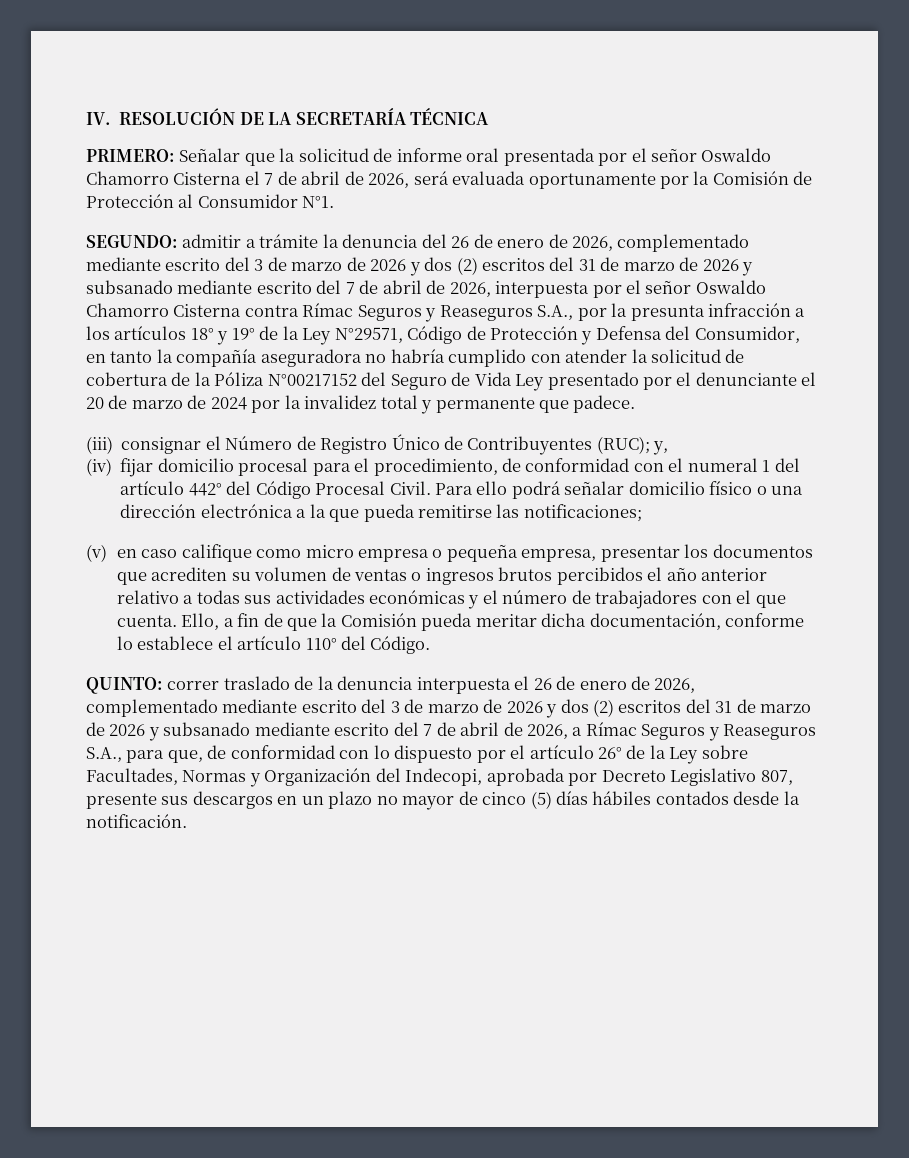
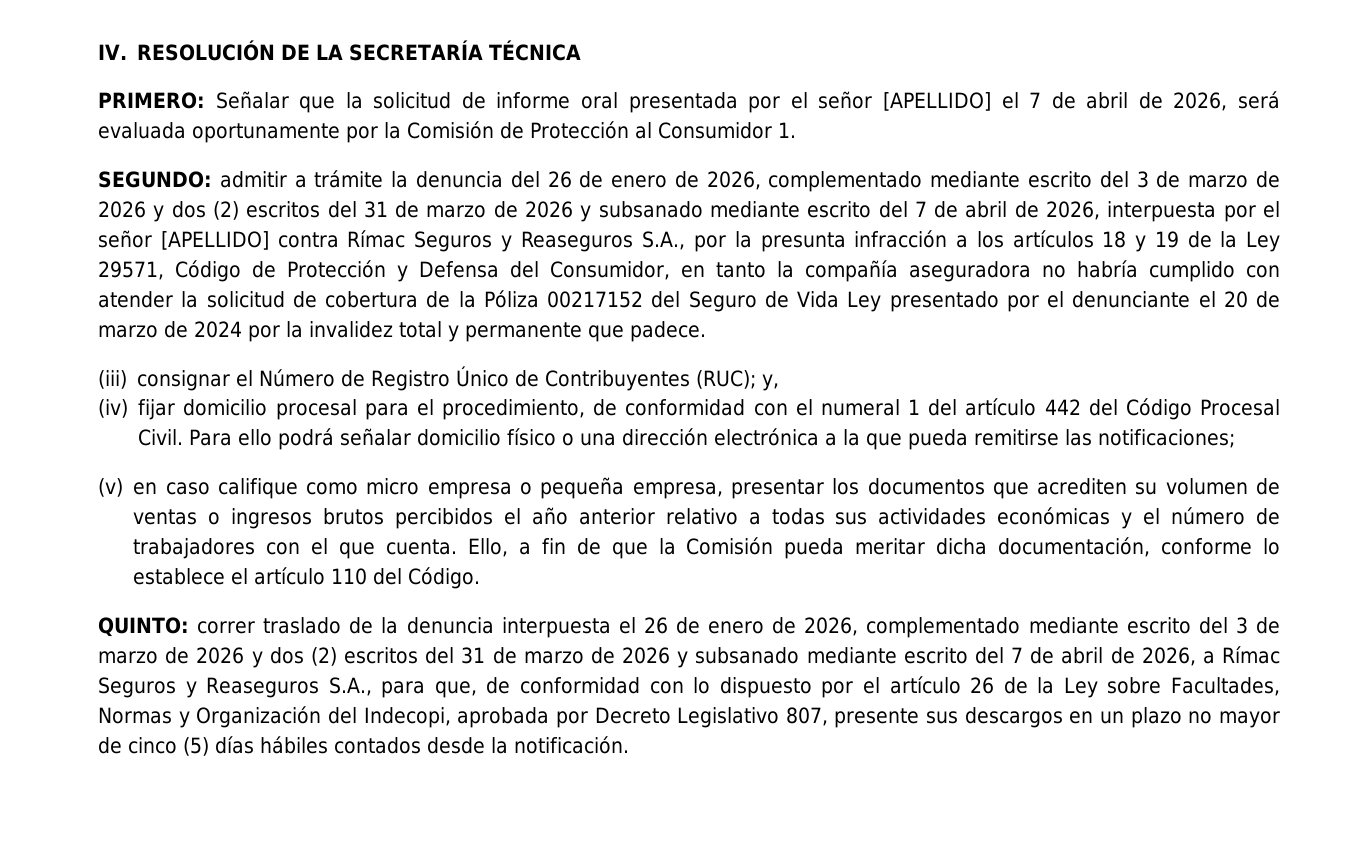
[701,148,772,162] [86,171,242,185] Oswaldo Chamorro Cisterna -> [882,92,991,111] [APELLIDO]
[302,196,335,208] N°1. -> [778,122,796,138] 1.
[695,280,766,294] [86,303,242,317] Oswaldo Chamorro Cisterna -> [160,231,269,250] [APELLIDO]
[190,326,403,345] 18° y 19° de la Ley N°29571, -> [1102,231,1281,252] [98,261,164,280] 18 y 19 de la Ley 29571,
[267,373,357,386] N°00217152 -> [546,291,643,308] 00217152
[188,483,222,496] 442° -> [1044,399,1081,415] 442
[305,638,337,650] 110° -> [331,568,368,585] 110
[598,747,623,759] 26° -> [970,677,995,694] 26

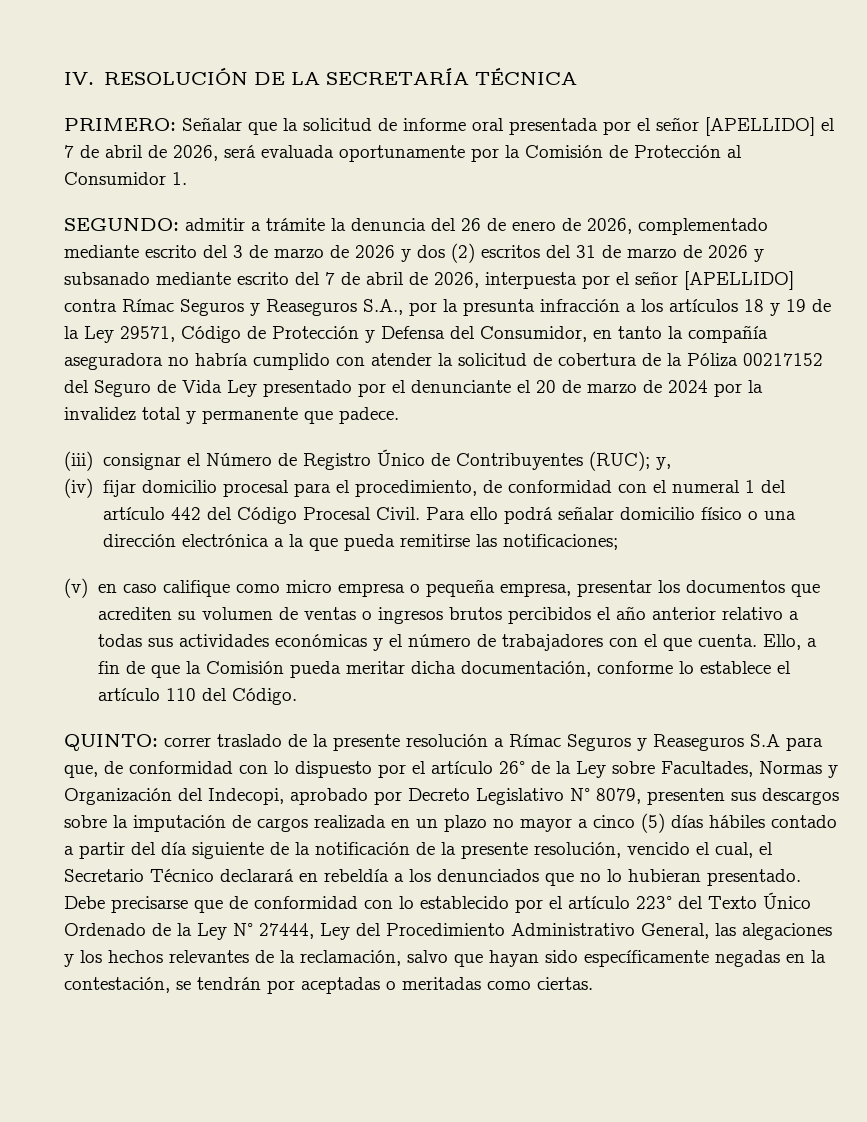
[406,617,1280,638] [98,647,1196,668] denuncia interpuesta el 26 de enero de 2026, complementado mediante escrito del 3 de marzo de 2026 y dos (2) escritos del 31 de marzo de 2026 y subsanado mediante escrito del 7 de abril de 2026, -> [333,734,488,751] presente resolución
[328,677,372,696] S.A., -> [750,734,780,747] S.A
[970,677,995,694] 26 -> [499,761,525,774] 26°
[457,707,550,728] aprobada -> [290,788,368,805] aprobado
[785,707,1063,728] 807, presente sus descargos -> [570,788,839,805] [64,815,386,832] N° 8079, presenten sus descargos sobre la imputación de cargos realizada
[98,737,122,754] de -> [578,819,588,828] a
[334,736,629,754] contados desde la notificación. -> [771,815,837,828] [64,842,773,859] [64,869,801,886] [64,892,811,913] [64,923,832,940] [64,950,826,967] [64,977,593,994] contado a partir del día siguiente de la notificación de la presente resolución, vencido el cual, el Secretario Técnico declarará en rebeldía a los denunciados que no lo hubieran presentado. Debe precisarse que de conformidad con lo establecido por el artículo 223° del Texto Único Ordenado de la Ley N° 27444, Ley del Procedimiento Administrativo General, las alegaciones y los hechos relevantes de la reclamación, salvo que hayan sido específicamente negadas en la contestación, se tendrán por aceptadas o meritadas como ciertas.

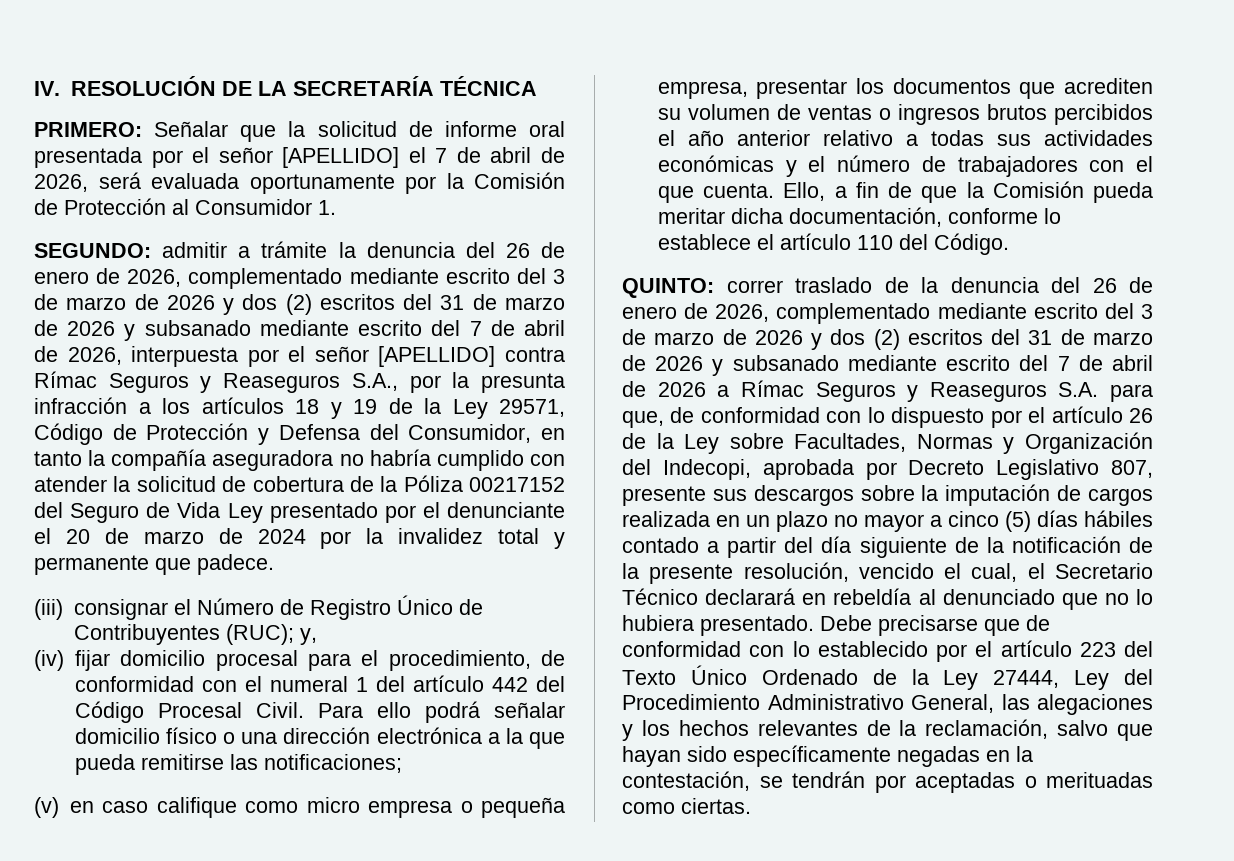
[333,734,488,751] presente resolución -> [950,277,1153,293] [622,303,1153,324] [622,329,1153,350] [622,355,1153,376] [622,381,706,397] denuncia del 26 de enero de 2026, complementado mediante escrito del 3 de marzo de 2026 y dos (2) escritos del 31 de marzo de 2026 y subsanado mediante escrito del 7 de abril de 2026
[750,734,780,747] S.A -> [1058,382,1099,397] S.A.
[499,761,525,774] 26° -> [1129,408,1153,423] 26
[290,788,368,805] aprobado -> [762,459,854,480] aprobada
[570,788,725,805] N° 8079, presenten -> [1111,460,1153,478] [622,486,706,506] 807, presente
[394,869,539,882] a los denunciados -> [918,589,1055,605] al denunciado
[628,869,701,882] hubieran -> [622,615,694,631] hubiera
[636,896,672,909] 223° -> [1079,642,1116,657] 223
[233,923,253,936] N° -> (979, 680) none
[402,977,481,990] meritadas -> [1046,772,1153,788] merituadas

